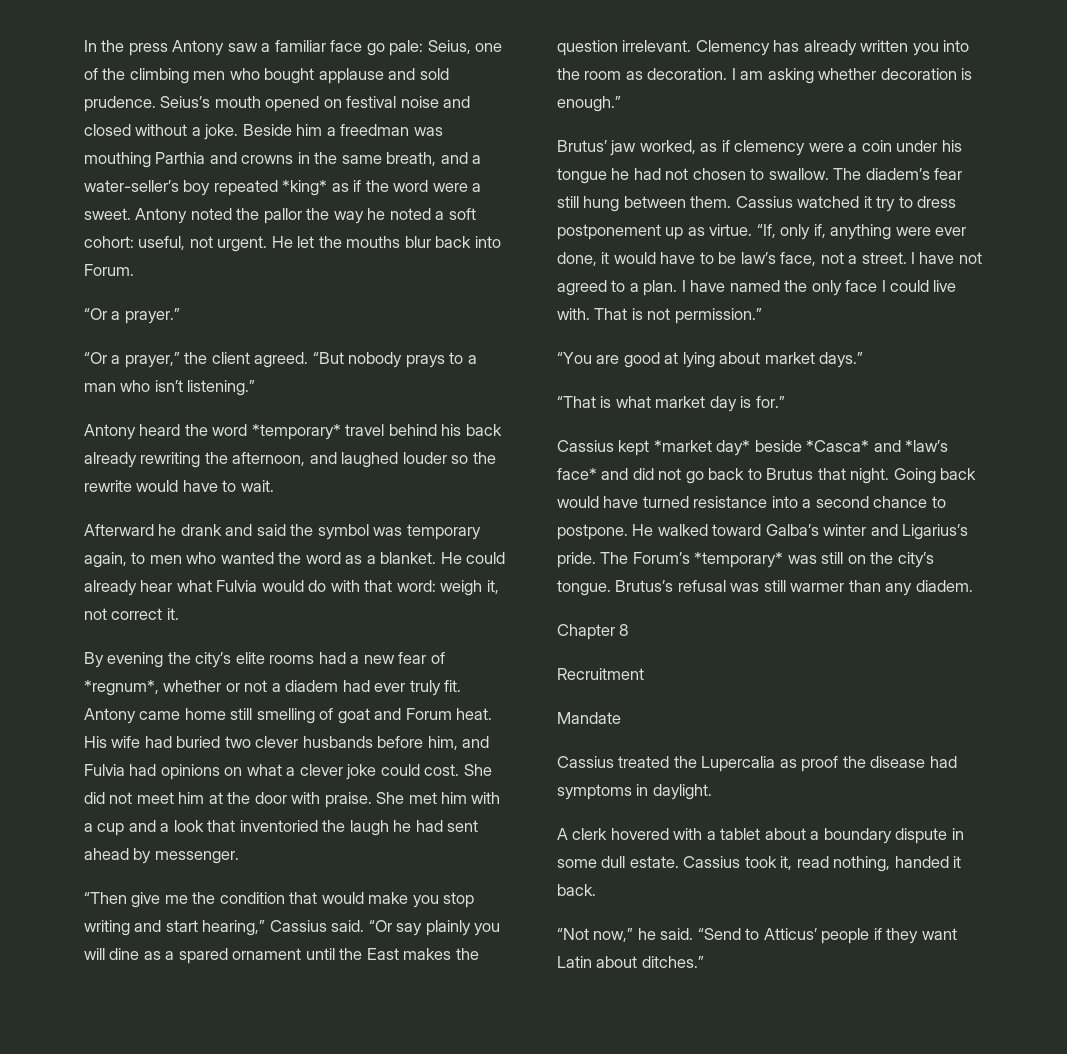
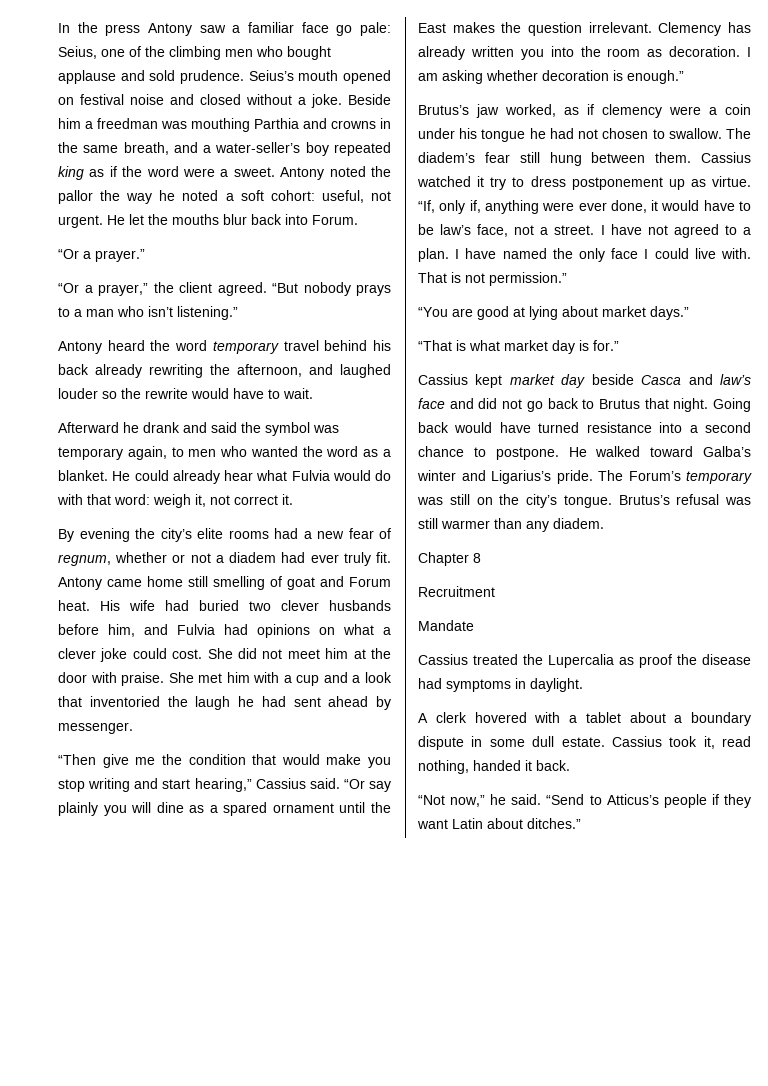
[282,180,328,196] *king* -> [58,166,84,180] king
[251,424,341,440] *temporary* -> [212,341,279,354] temporary
[84,680,159,696] *regnum*, -> [58,554,111,566] regnum,
[557,140,607,152] Brutus’ -> [418,105,469,115] Brutus’s
[653,440,949,456] [557,468,597,480] *market day* beside *Casca* and *law’s face* -> [509,374,751,388] [418,398,445,409] market day beside Casca and law’s face
[694,552,784,568] *temporary* -> [686,471,752,484] temporary
[763,928,817,940] Atticus’ -> [606,794,659,805] Atticus’s

